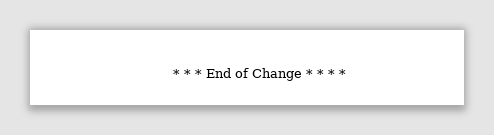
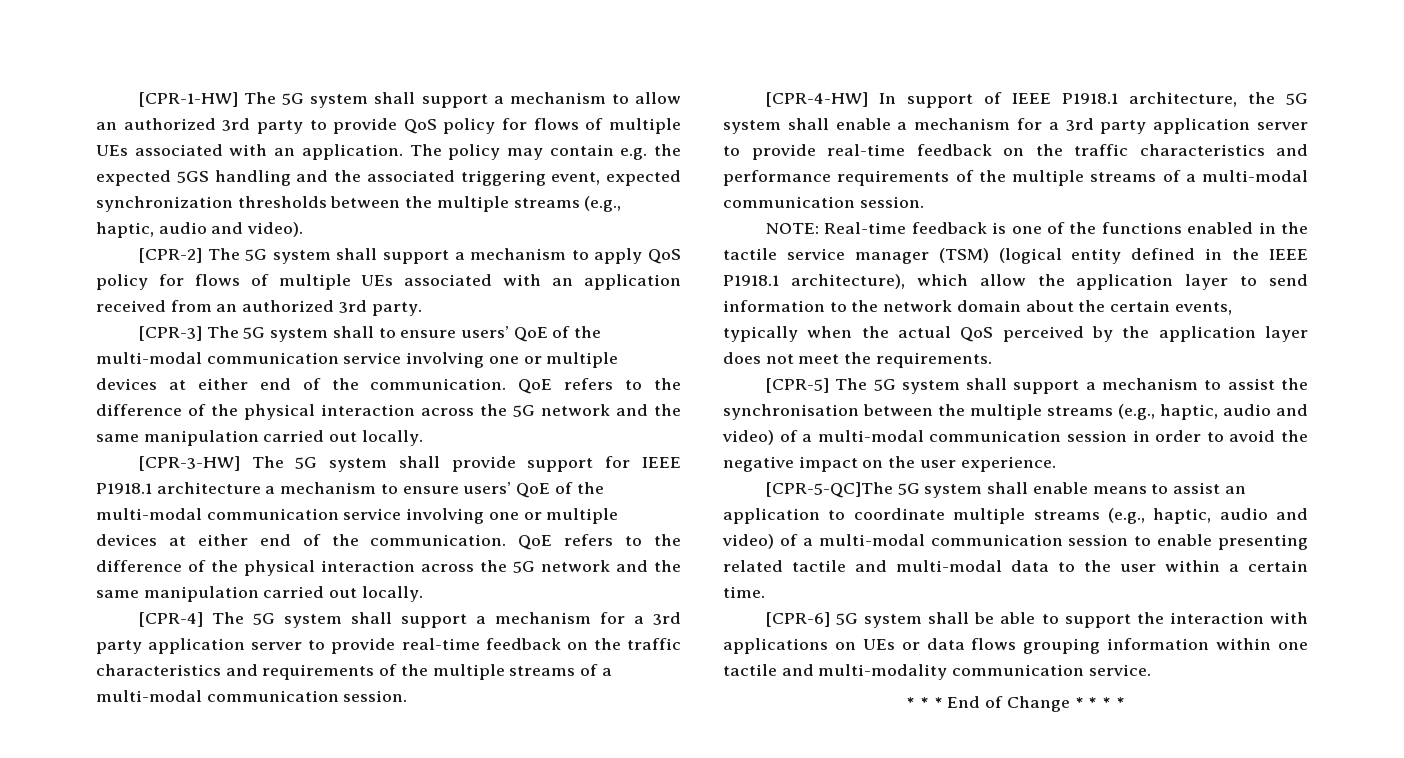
(172, 73) none -> [138,92,681,108] [96,118,681,134] [96,144,681,160] [96,170,681,186] [96,196,622,212] [96,222,304,238] [138,248,682,264] [96,274,682,290] [96,300,422,316] [138,326,602,342] [96,352,619,368] [96,378,681,394] [96,404,681,420] [96,430,423,446] [138,456,681,472] [96,482,604,498] [96,508,619,524] [96,534,681,550] [96,560,681,576] [96,586,423,602] [138,612,681,628] [96,638,681,654] [96,664,612,680] [96,690,408,702] [765,92,1308,108] [723,118,1308,134] [723,144,1308,160] [723,170,1308,186] [723,196,924,208] [765,222,1309,234] [723,248,1308,264] [723,274,1308,290] [723,300,1232,315] [723,326,1308,342] [723,352,992,368] [765,378,1308,394] [723,404,1308,420] [722,430,1308,445] [723,456,1056,472] [765,482,1246,498] [723,508,1308,524] [722,534,1308,550] [723,560,1308,572] [723,586,765,598] [765,612,1308,628] [723,638,1308,654] [723,664,1151,680] [CPR-1-HW] The 5G system shall support a mechanism to allow an authorized 3rd party to provide QoS policy for flows of multiple UEs associated with an application. The policy may contain e.g. the expected 5GS handling and the associated triggering event, expected synchronization thresholds between the multiple streams (e.g., haptic, audio and video). // [CPR-2] The 5G system shall support a mechanism to apply QoS policy for flows of multiple UEs associated with an application received from an authorized 3rd party. // [CPR-3] The 5G system shall to ensure users’ QoE of the multi-modal communication service involving one or multiple devices at either end of the communication. QoE refers to the difference of the physical interaction across the 5G network and the same manipulation carried out locally. // [CPR-3-HW] The 5G system shall provide support for IEEE P1918.1 architecture a mechanism to ensure users’ QoE of the multi-modal communication service involving one or multiple devices at either end of the communication. QoE refers to the difference of the physical interaction across the 5G network and the same manipulation carried out locally. // [CPR-4] The 5G system shall support a mechanism for a 3rd party application server to provide real-time feedback on the traffic characteristics and requirements of the multiple streams of a multi-modal communication session. // [CPR-4-HW] In support of IEEE P1918.1 architecture, the 5G system shall enable a mechanism for a 3rd party application server to provide real-time feedback on the traffic characteristics and performance requirements of the multiple streams of a multi-modal communication session. // NOTE: Real-time feedback is one of the functions enabled in the tactile service manager (TSM) (logical entity defined in the IEEE P1918.1 architecture), which allow the application layer to send information to the network domain about the certain events, typically when the actual QoS perceived by the application layer does not meet the requirements. // [CPR-5] The 5G system shall support a mechanism to assist the synchronisation between the multiple streams (e.g., haptic, audio and video) of a multi-modal communication session in order to avoid the negative impact on the user experience. // [CPR-5-QC]The 5G system shall enable means to assist an application to coordinate multiple streams (e.g., haptic, audio and video) of a multi-modal communication session to enable presenting related tactile and multi-modal data to the user within a certain time. // [CPR-6] 5G system shall be able to support the interaction with applications on UEs or data flows grouping information within one tactile and multi-modality communication service. //

